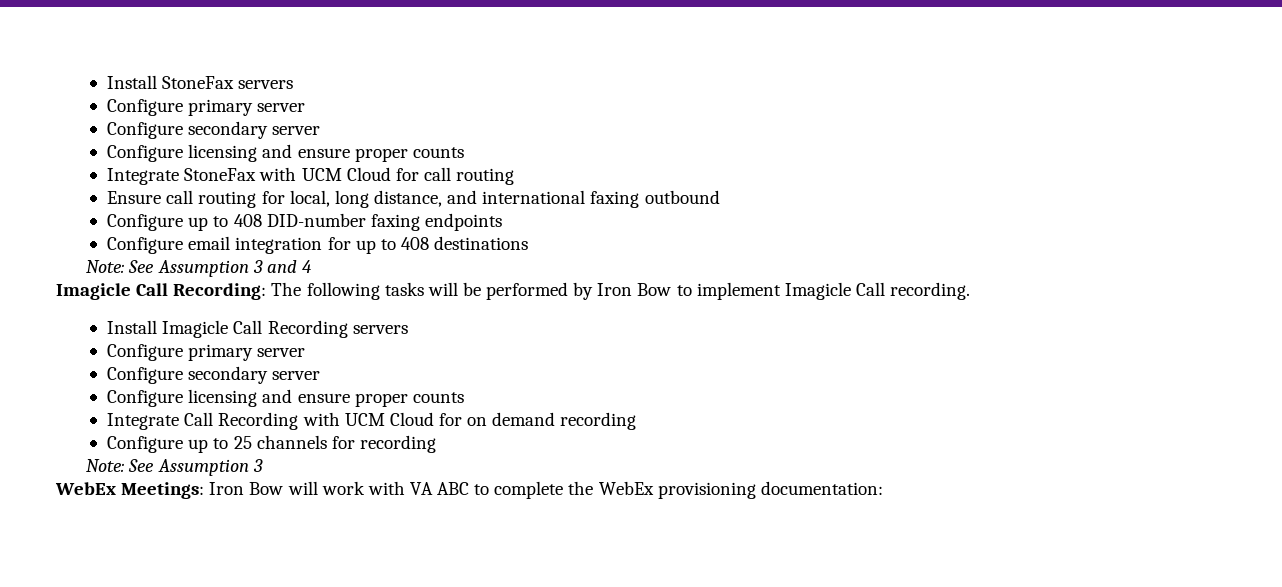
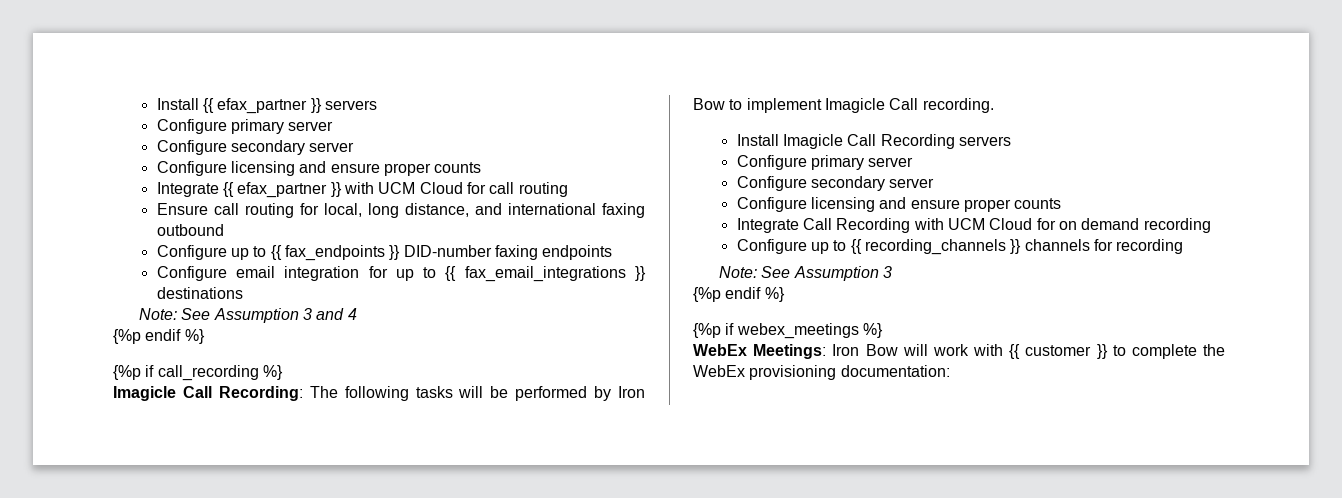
[107,75,235,89] Install StoneFax -> [156,98,322,114] Install {{ efax_partner }}
[184,168,257,181] StoneFax -> [223,182,342,198] {{ efax_partner }}
[233,214,262,227] 408 -> [270,245,401,261] {{ fax_endpoints }}
[400,237,429,250] 408 -> [445,266,646,282] {{ fax_email_integrations }}
(311, 266) none -> [113,329,205,344] [113,365,283,381] // {%p endif %} // {%p if call_recording %}
[233,436,252,449] 25 -> [850,239,1022,255] {{ recording_channels }}
(263, 465) none -> [693,287,785,302] [693,323,883,339] // {%p endif %} // {%p if webex_meetings %}
[409,482,470,495] VA ABC -> [1009,344,1108,359] {{ customer }}

